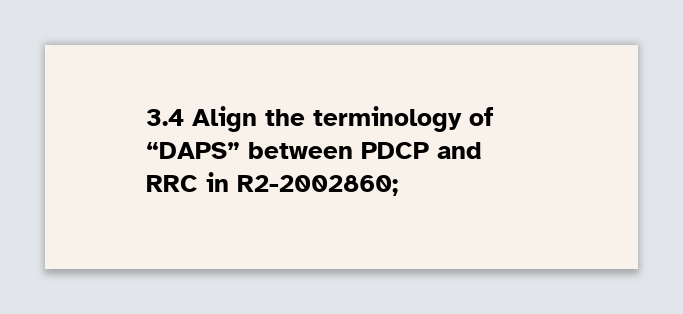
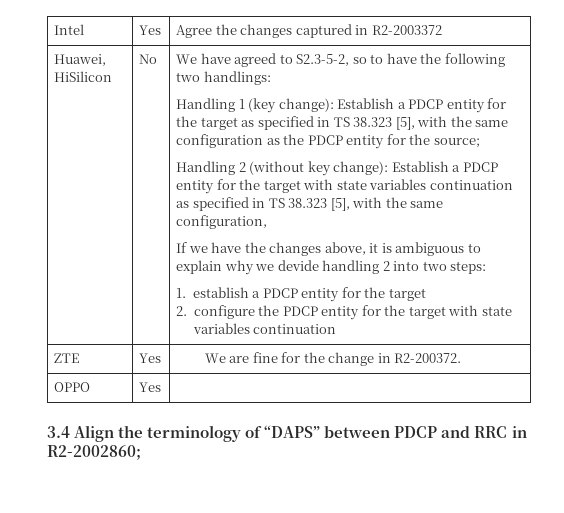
(146, 117) none -> [54,24,85,35] [139,25,162,35] [176,24,442,38] [54,54,107,66] [54,71,113,82] [139,54,158,64] [176,53,505,67] [176,71,271,85] [176,98,507,113] [176,116,509,130] [176,134,480,149] [176,161,498,176] [176,179,513,194] [176,197,444,211] [176,215,268,229] [176,242,481,256] [176,260,487,275] [176,287,426,302] [176,305,512,320] [192,323,337,334] [54,353,80,363] [139,353,162,363] [204,352,462,366] [54,382,91,392] [139,382,162,392] Intel | Yes | Agree the changes captured in R2-2003372 // Huawei, HiSilicon | No | We have agreed to S2.3-5-2, so to have the following two handlings: // Handling 1 (key change): Establish a PDCP entity for the target as specified in TS 38.323 [5], with the same configuration as the PDCP entity for the source; // Handling 2 (without key change): Establish a PDCP entity for the target with state variables continuation as specified in TS 38.323 [5], with the same configuration, // If we have the changes above, it is ambiguous to explain why we devide handling 2 into two steps: // 1. establish a PDCP entity for the target // 2. configure the PDCP entity for the target with state variables continuation // ZTE | Yes | We are fine for the change in R2-200372. // OPPO | Yes | //

